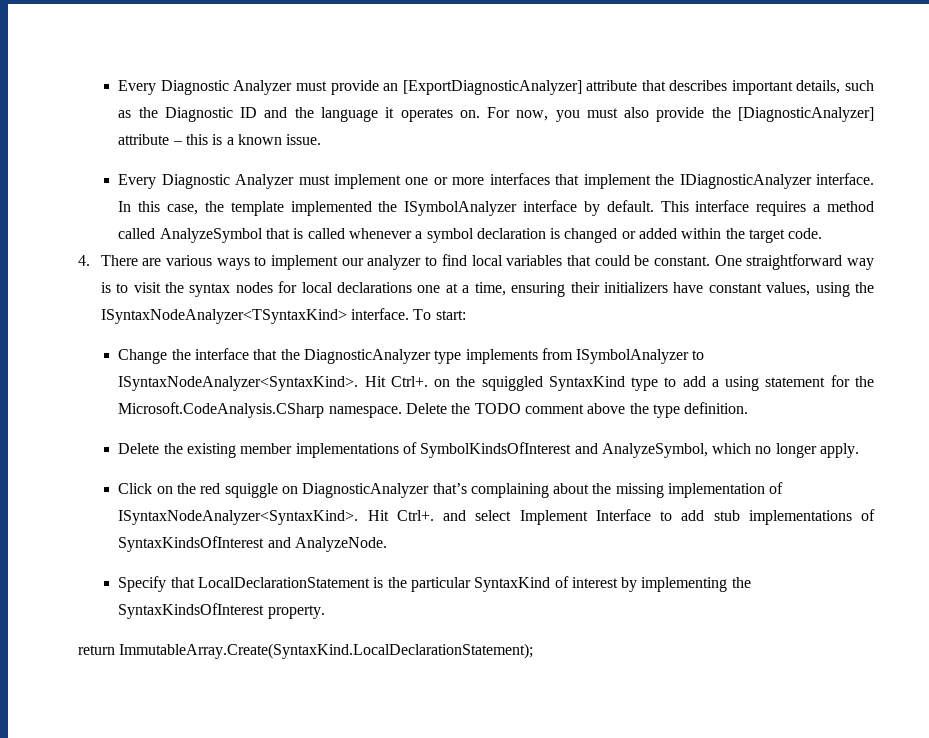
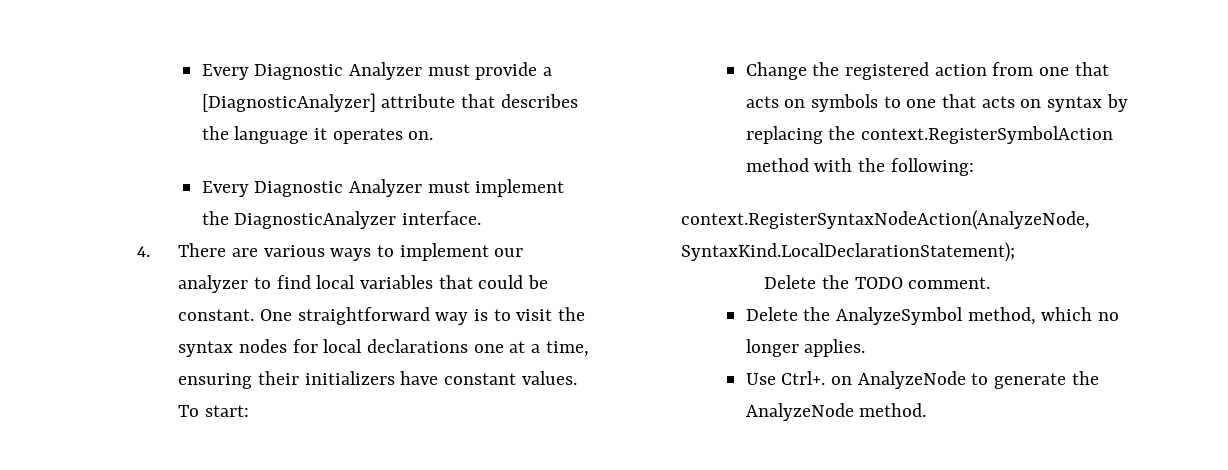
[383,80,582,95] an [ExportDiagnosticAnalyzer] -> [542,67,552,76] [201,93,376,112] a [DiagnosticAnalyzer]
[731,80,875,95] [118,107,288,122] important details, such as the Diagnostic ID and -> (578, 101) none
[487,107,875,122] [118,134,322,145] For now, you must also provide the [DiagnosticAnalyzer] attribute – this is a known issue. -> (434, 135) none
[405,173,875,189] [118,200,874,216] [118,228,823,243] one or more interfaces that implement the IDiagnosticAnalyzer interface. In this case, the template implemented the ISymbolAnalyzer interface by default. This interface requires a method called AnalyzeSymbol that is called whenever a symbol declaration is changed or added within the target code. -> [201,211,481,229] the DiagnosticAnalyzer interface.
[766,282,875,297] [100,308,409,324] values, using the ISyntaxNodeAnalyzer<TSyntaxKind> interface. -> [521,371,577,385] values.
[194,348,705,364] [118,375,874,391] [118,402,749,418] [118,442,860,458] [118,482,784,498] [118,509,875,525] [118,536,387,552] [118,576,751,592] [118,603,325,619] [77,643,534,659] interface that the DiagnosticAnalyzer type implements from ISymbolAnalyzer to ISyntaxNodeAnalyzer<SyntaxKind>. Hit Ctrl+. on the squiggled SyntaxKind type to add a using statement for the Microsoft.CodeAnalysis.CSharp namespace. Delete the TODO comment above the type definition. // Delete the existing member implementations of SymbolKindsOfInterest and AnalyzeSymbol, which no longer apply. // Click on the red squiggle on DiagnosticAnalyzer that’s complaining about the missing implementation of ISyntaxNodeAnalyzer<SyntaxKind>. Hit Ctrl+. and select Implement Interface to add stub implementations of SyntaxKindsOfInterest and AnalyzeNode. // Specify that LocalDeclarationStatement is the particular SyntaxKind of interest by implementing the SyntaxKindsOfInterest property. // return ImmutableArray.Create(SyntaxKind.LocalDeclarationStatement); -> [844,62,1109,80] [745,94,1128,112] [745,126,1113,144] [745,158,974,176] [680,210,1090,230] [680,242,1015,262] [764,275,991,289] [745,307,1119,325] [745,339,866,357] [745,371,1099,389] [745,403,927,421] registered action from one that acts on symbols to one that acts on syntax by replacing the context.RegisterSymbolAction method with the following: // context.RegisterSyntaxNodeAction(AnalyzeNode, SyntaxKind.LocalDeclarationStatement); // Delete the TODO comment. // Delete the AnalyzeSymbol method, which no longer applies. // Use Ctrl+. on AnalyzeNode to generate the AnalyzeNode method.

